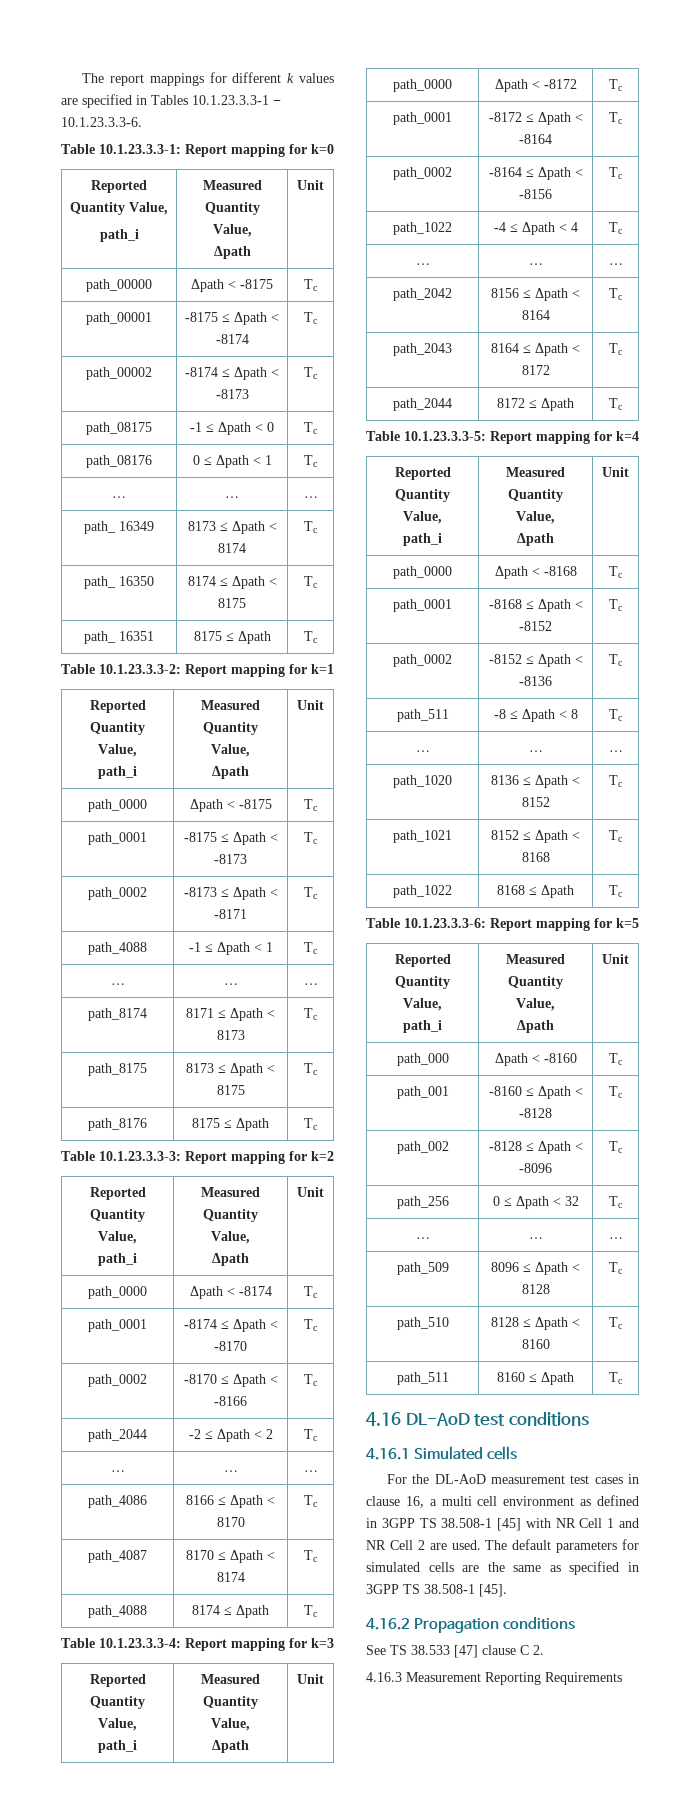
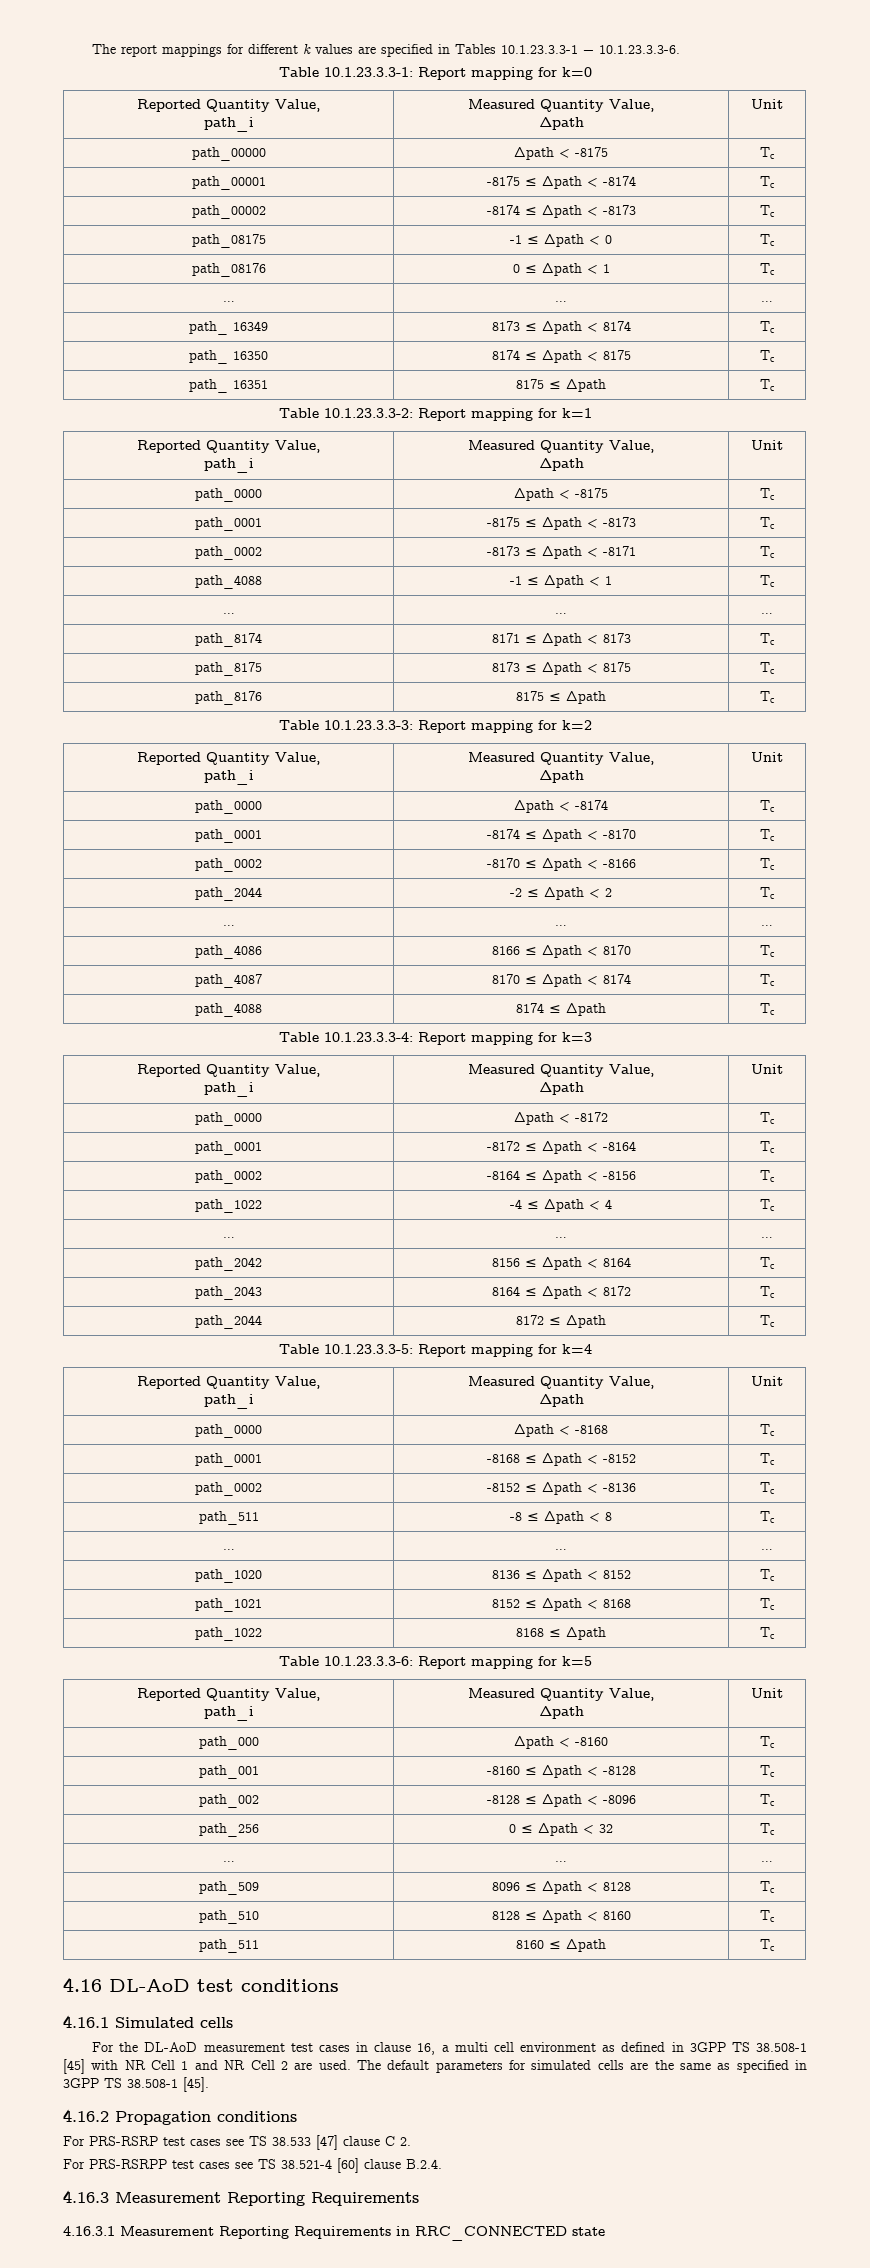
[366,1645,386,1655] See -> [63,2136,244,2146] For PRS-RSRP test cases see
[366,1672,622,1685] 4.16.3 Measurement Reporting Requirements -> [63,2158,442,2173] [63,2190,419,2206] [63,2226,605,2241] For PRS-RSRPP test cases see TS 38.521-4 [60] clause B.2.4. // 4.16.3 Measurement Reporting Requirements // 4.16.3.1 Measurement Reporting Requirements in RRC_CONNECTED state

